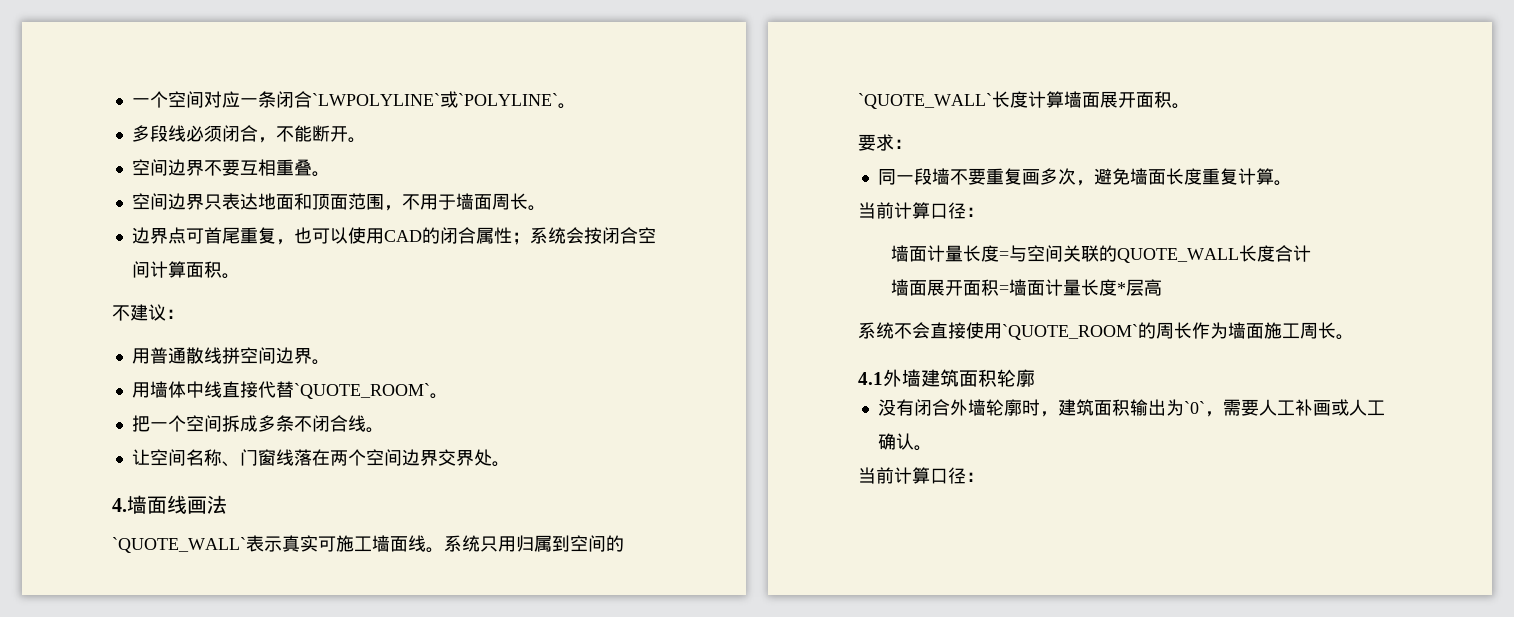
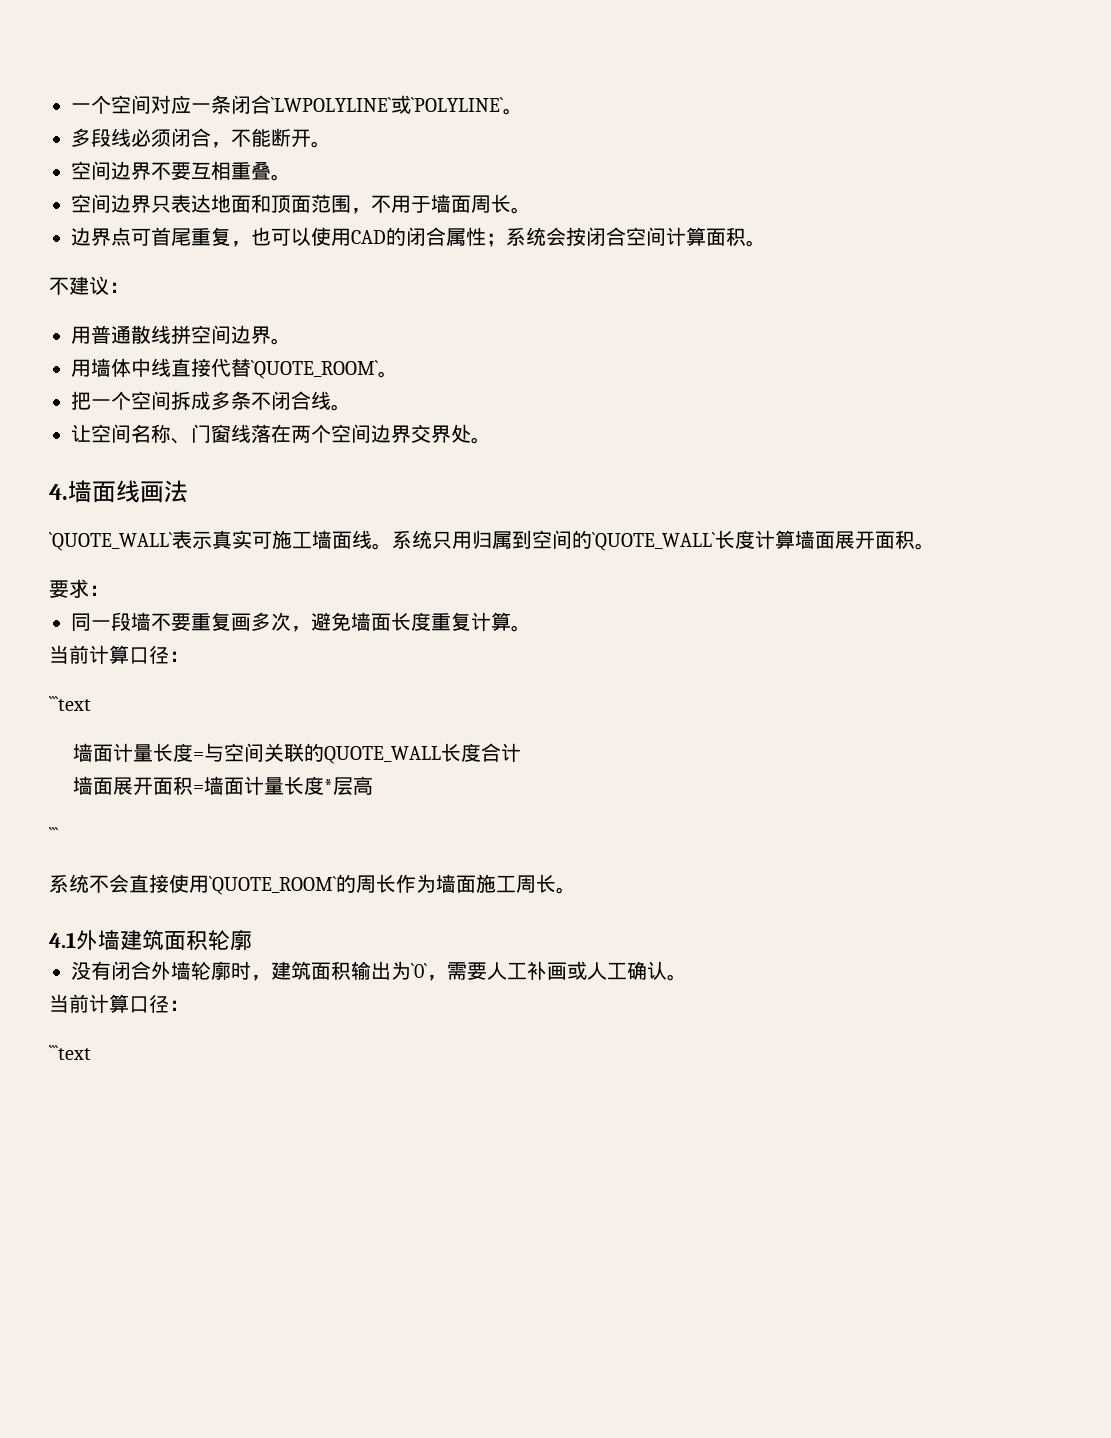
(984, 212) none -> [49,696,91,711] // ```text
(1162, 287) none -> [49,827,59,842] // ```
(984, 477) none -> [49,1045,91,1060] // ```text

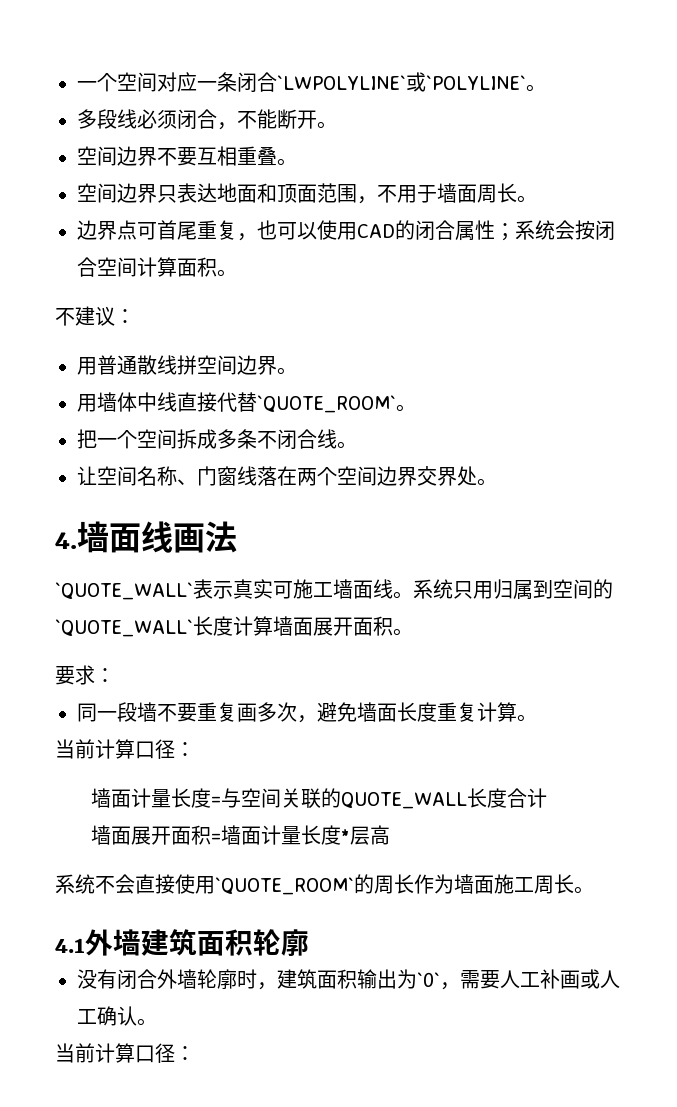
[49,696,91,711] // ```text -> (195, 749) none
[49,827,59,842] // ``` -> (390, 835) none
[49,1045,91,1060] // ```text -> (195, 1053) none

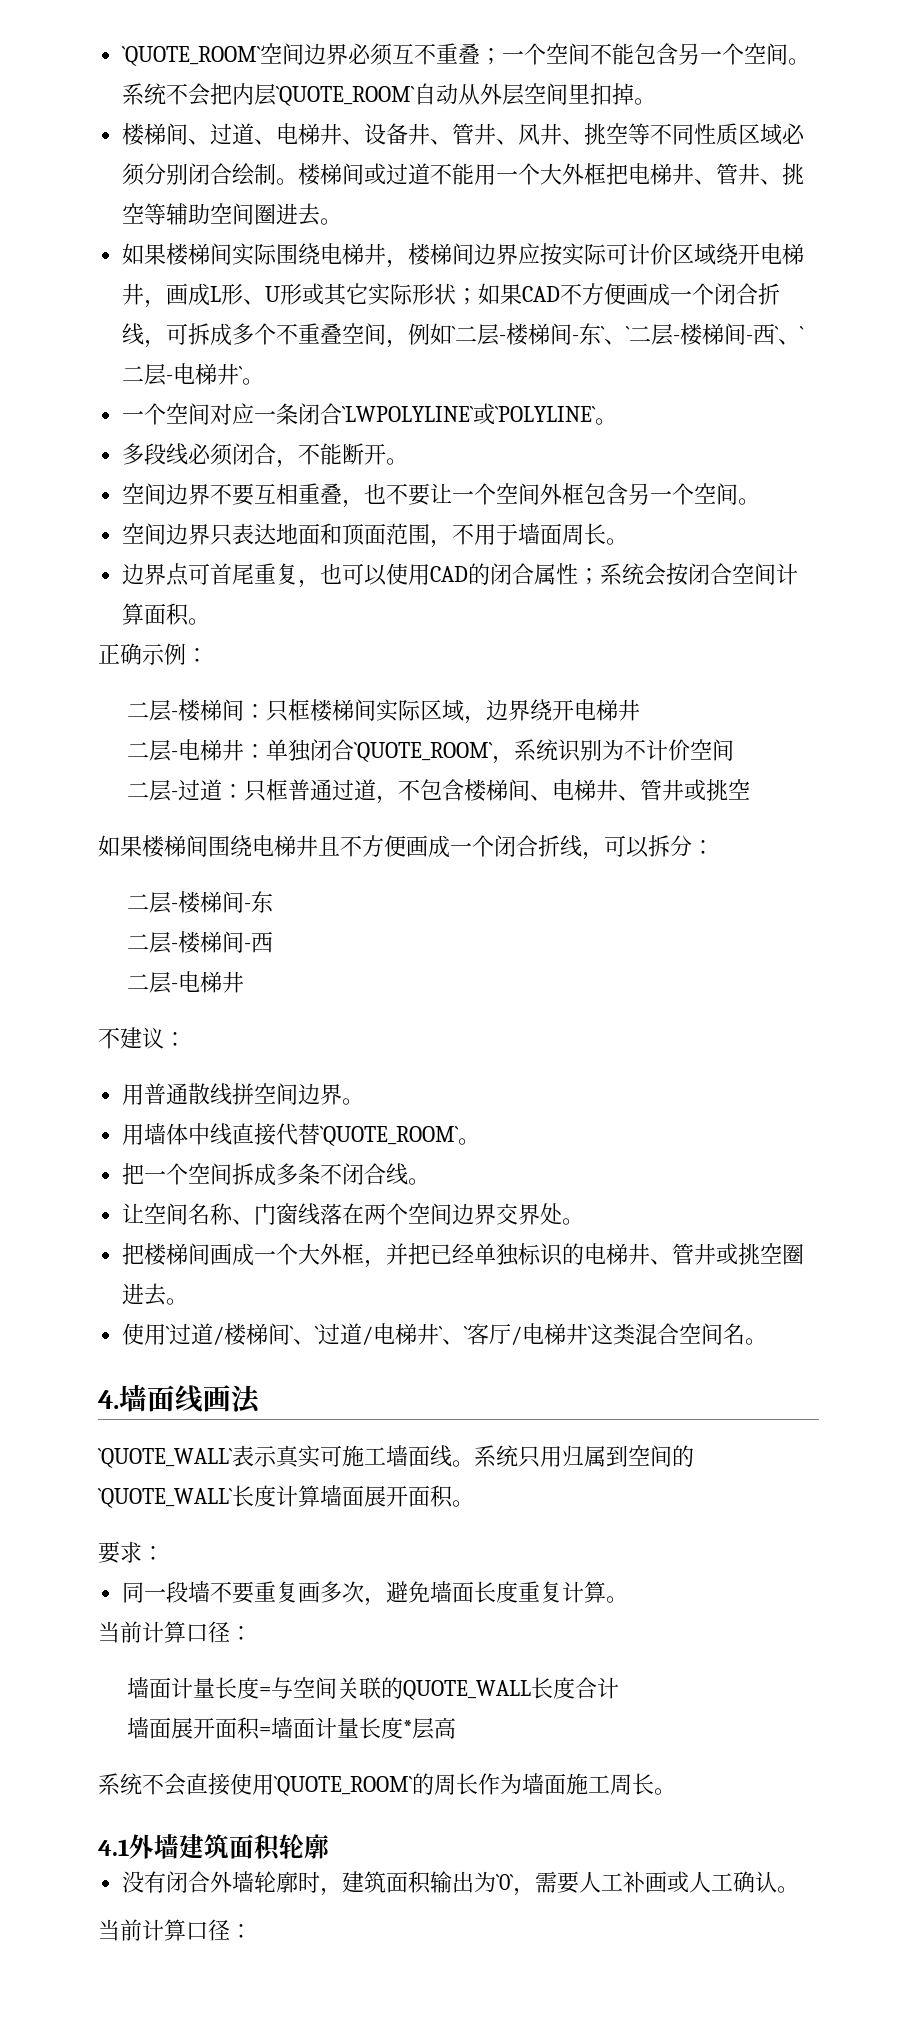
(77, 85) none -> [122,43,811,66] [122,83,657,106] [122,123,806,146] [122,163,805,186] [122,203,343,226] [122,243,805,268] [122,283,781,308] [122,323,805,348] [122,363,265,386] `QUOTE_ROOM`空间边界必须互不重叠；一个空间不能包含另一个空间。系统不会把内层`QUOTE_ROOM`自动从外层空间里扣掉。 // 楼梯间、过道、电梯井、设备井、管井、风井、挑空等不同性质区域必须分别闭合绘制。楼梯间或过道不能用一个大外框把电梯井、管井、挑空等辅助空间圈进去。 // 如果楼梯间实际围绕电梯井，楼梯间边界应按实际可计价区域绕开电梯井，画成L形、U形或其它实际形状；如果CAD不方便画成一个闭合折线，可拆成多个不重叠空间，例如`二层-楼梯间-东`、`二层-楼梯间-西`、`二层-电梯井`。 //
(277, 156) none -> [342,483,739,508] ，也不要让一个空间外框包含另一个空间
(237, 273) none -> [98,643,208,665] [126,699,640,724] [126,739,734,764] [126,779,750,804] [98,835,714,860] [126,891,273,914] [126,931,273,954] [126,971,244,994] // 正确示例： // 二层-楼梯间：只框楼梯间实际区域，边界绕开电梯井 // 二层-电梯井：单独闭合`QUOTE_ROOM`，系统识别为不计价空间 // 二层-过道：只框普通过道，不包含楼梯间、电梯井、管井或挑空 // 如果楼梯间围绕电梯井且不方便画成一个闭合折线，可以拆分： // 二层-楼梯间-东 // 二层-楼梯间-西 // 二层-电梯井
(497, 482) none -> [122,1243,805,1268] [122,1283,189,1306] [122,1323,768,1346] // 把楼梯间画成一个大外框，并把已经单独标识的电梯井、管井或挑空圈进去。 // 使用`过道/楼梯间`、`过道/电梯井`、`客厅/电梯井`这类混合空间名。

